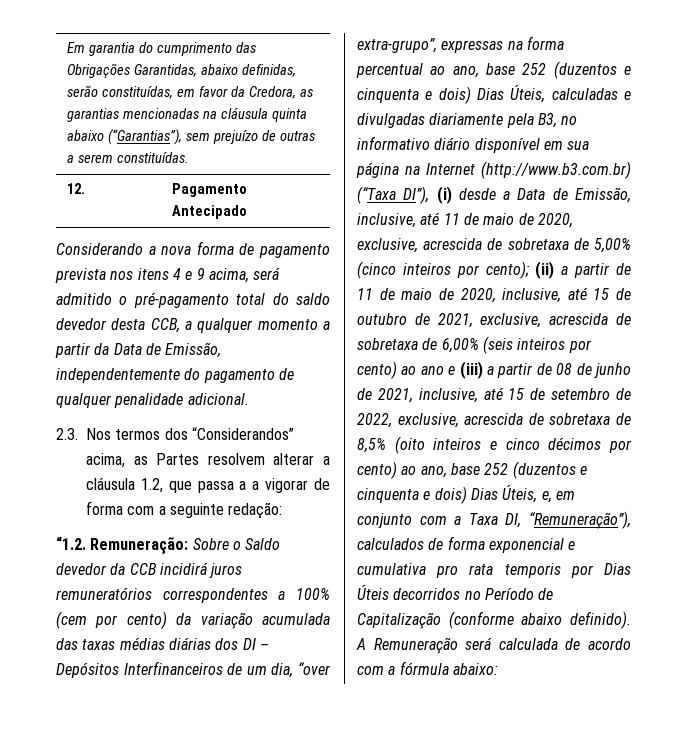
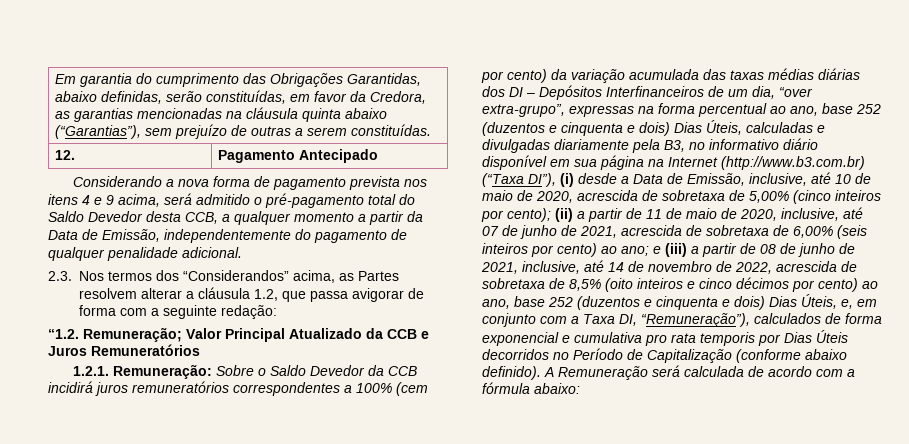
[296,293,330,305] [56,318,107,330] saldo devedor -> [48,211,143,222] Saldo Devedor
[239,478,309,493] a a vigorar -> [352,288,404,302] avigorar
(86, 543) none -> [83,327,429,342] [48,344,200,356] [72,366,109,376] Remuneração; Valor Principal Atualizado da CCB e Juros Remuneratórios // 1.2.1.
[56,563,107,575] devedor -> [309,365,365,376] Devedor
[443,213,573,228] [357,238,418,253] 11 de maio de 2020, exclusive, -> [835,173,871,184] [482,190,573,203] 10 de maio de 2020,
[593,288,631,300] [357,313,542,328] 15 de outubro de 2021, exclusive, -> [482,225,617,239] 07 de junho de 2021,
[420,366,444,375] ano -> [621,246,649,256] ano;
[508,388,611,400] 15 de setembro -> [608,261,712,272] 14 de novembro
[397,413,459,428] exclusive, -> (772, 268) none

